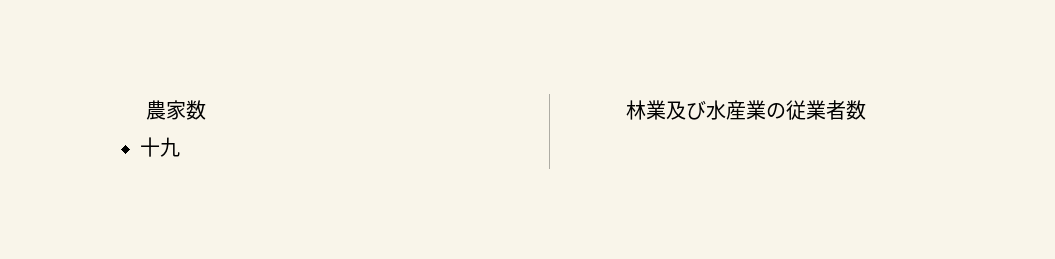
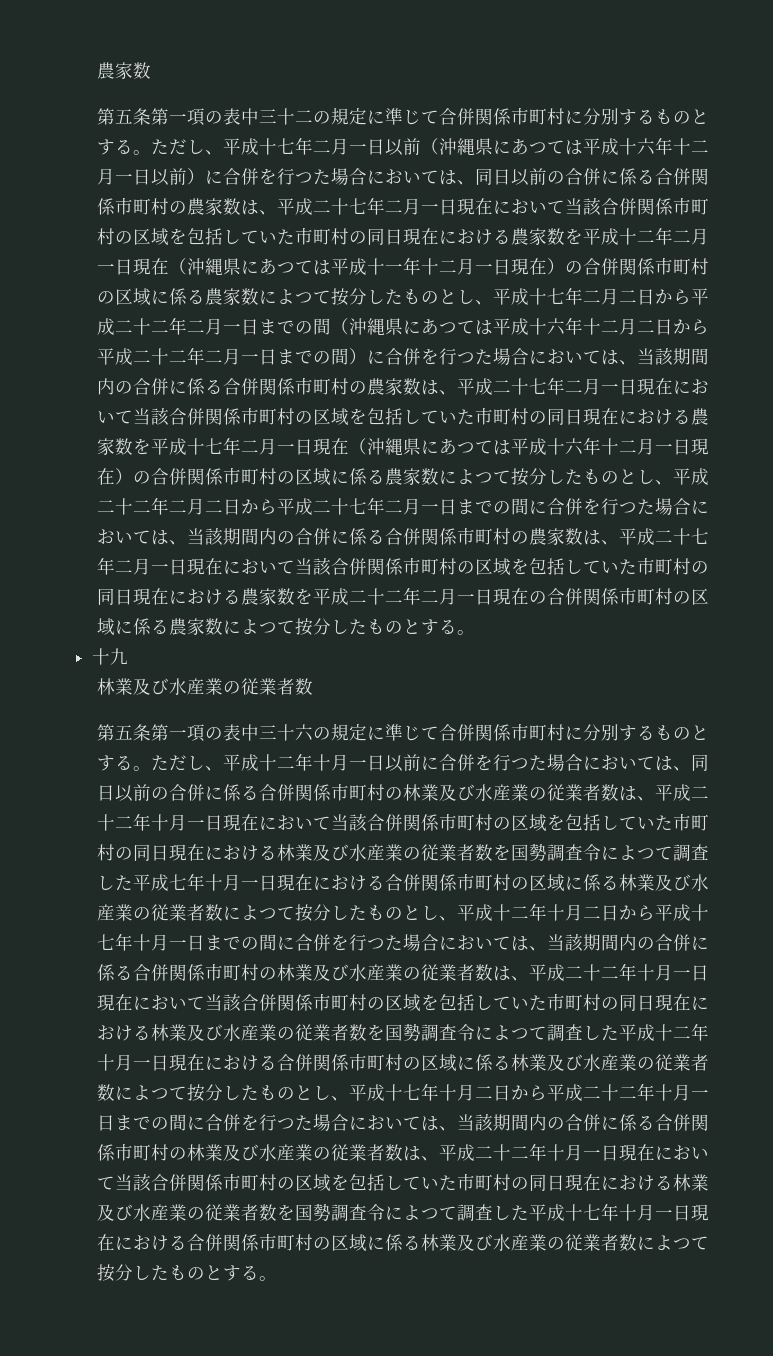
[145,100,206,120] 農家数 -> [97,62,152,80] [97,107,710,126] [97,137,710,156] [97,168,710,186] [97,197,710,216] [97,227,710,246] [97,257,710,275] [97,287,710,306] [97,317,710,335] [97,347,710,366] [97,377,710,396] [97,407,710,426] [97,437,710,456] [97,467,710,486] [97,497,710,515] [97,527,710,546] [97,557,710,576] [97,587,710,606] [97,618,476,636] 農家数 // 第五条第一項の表中三十二の規定に準じて合併関係市町村に分別するものとする。ただし、平成十七年二月一日以前（沖縄県にあつては平成十六年十二月一日以前）に合併を行つた場合においては、同日以前の合併に係る合併関係市町村の農家数は、平成二十七年二月一日現在において当該合併関係市町村の区域を包括していた市町村の同日現在における農家数を平成十二年二月一日現在（沖縄県にあつては平成十一年十二月一日現在）の合併関係市町村の区域に係る農家数によつて按分したものとし、平成十七年二月二日から平成二十二年二月一日までの間（沖縄県にあつては平成十六年十二月二日から平成二十二年二月一日までの間）に合併を行つた場合においては、当該期間内の合併に係る合併関係市町村の農家数は、平成二十七年二月一日現在において当該合併関係市町村の区域を包括していた市町村の同日現在における農家数を平成十七年二月一日現在（沖縄県にあつては平成十六年十二月一日現在）の合併関係市町村の区域に係る農家数によつて按分したものとし、平成二十二年二月二日から平成二十七年二月一日までの間に合併を行つた場合においては、当該期間内の合併に係る合併関係市町村の農家数は、平成二十七年二月一日現在において当該合併関係市町村の区域を包括していた市町村の同日現在における農家数を平成二十二年二月一日現在の合併関係市町村の区域に係る農家数によつて按分したものとする。
(866, 110) none -> [97,723,710,742] [97,753,710,772] [97,783,710,802] [97,813,710,832] [97,843,710,862] [97,873,710,892] [97,903,710,922] [97,933,710,952] [97,963,710,981] [97,993,710,1012] [97,1023,710,1042] [97,1053,710,1072] [97,1083,710,1102] [97,1114,710,1132] [97,1143,710,1161] [97,1173,710,1192] [97,1203,710,1222] [97,1233,710,1252] [97,1264,278,1282] // 第五条第一項の表中三十六の規定に準じて合併関係市町村に分別するものとする。ただし、平成十二年十月一日以前に合併を行つた場合においては、同日以前の合併に係る合併関係市町村の林業及び水産業の従業者数は、平成二十二年十月一日現在において当該合併関係市町村の区域を包括していた市町村の同日現在における林業及び水産業の従業者数を国勢調査令によつて調査した平成七年十月一日現在における合併関係市町村の区域に係る林業及び水産業の従業者数によつて按分したものとし、平成十二年十月二日から平成十七年十月一日までの間に合併を行つた場合においては、当該期間内の合併に係る合併関係市町村の林業及び水産業の従業者数は、平成二十二年十月一日現在において当該合併関係市町村の区域を包括していた市町村の同日現在における林業及び水産業の従業者数を国勢調査令によつて調査した平成十二年十月一日現在における合併関係市町村の区域に係る林業及び水産業の従業者数によつて按分したものとし、平成十七年十月二日から平成二十二年十月一日までの間に合併を行つた場合においては、当該期間内の合併に係る合併関係市町村の林業及び水産業の従業者数は、平成二十二年十月一日現在において当該合併関係市町村の区域を包括していた市町村の同日現在における林業及び水産業の従業者数を国勢調査令によつて調査した平成十七年十月一日現在における合併関係市町村の区域に係る林業及び水産業の従業者数によつて按分したものとする。

